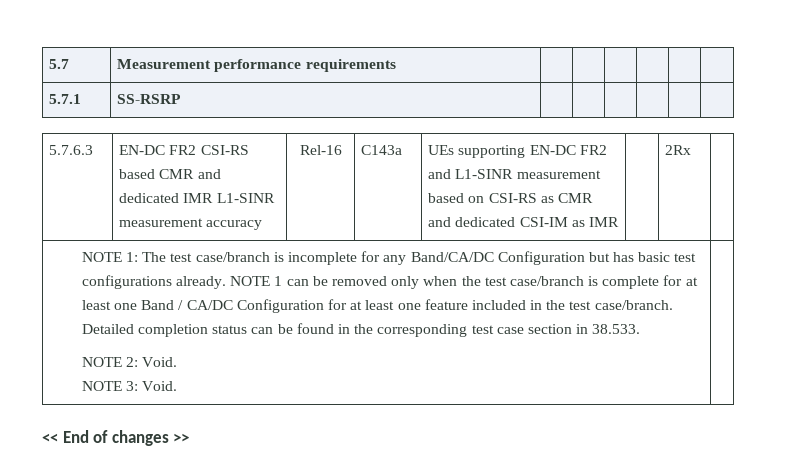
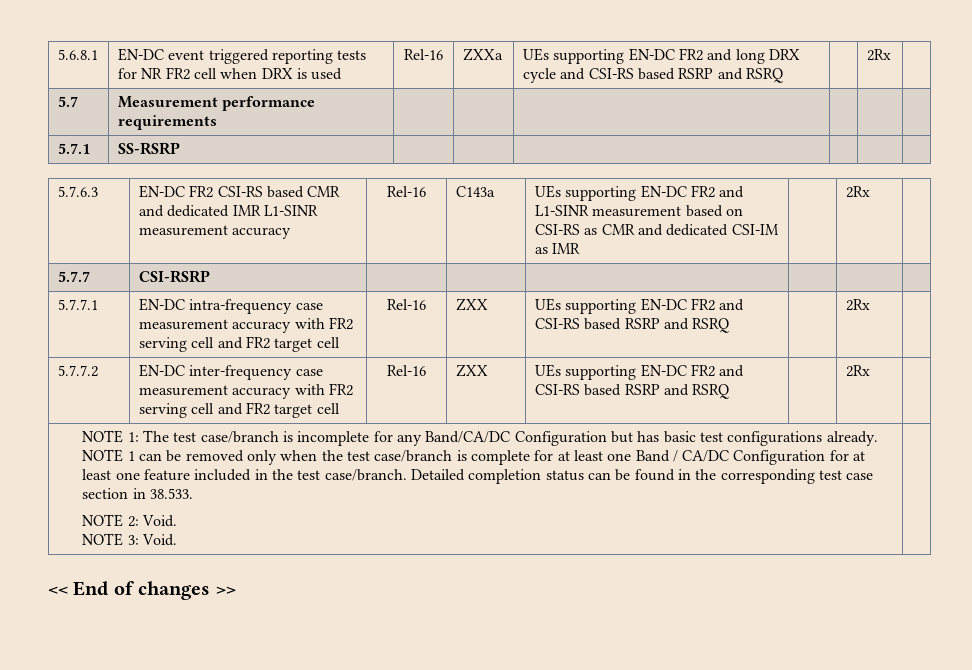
(49, 64) none -> [57,49,98,60] [117,48,367,64] [117,67,343,80] [404,49,443,60] [462,48,503,61] [522,48,800,64] [522,68,783,83] [866,49,891,61] 5.6.8.1 | EN-DC event triggered reporting tests for NR FR2 cell when DRX is used | Rel-16 | ZXXa | UEs supporting EN-DC FR2 and long DRX cycle and CSI-RS based RSRP and RSRQ | | 2Rx | //
(692, 150) none -> [57,271,90,282] [138,270,210,283] [57,299,98,310] [138,298,323,314] [138,317,353,333] [138,336,340,352] [387,299,426,310] [455,298,488,311] [534,298,745,314] [534,318,730,333] [845,299,870,311] [57,365,98,377] [138,364,323,380] [138,383,353,399] [138,402,340,418] [387,365,426,376] [455,364,488,377] [534,364,745,380] [534,384,730,399] [845,365,870,377] // 5.7.7 | CSI-RSRP | | | | | | // 5.7.7.1 | EN-DC intra-frequency case measurement accuracy with FR2 serving cell and FR2 target cell | Rel-16 | ZXX | UEs supporting EN-DC FR2 and CSI-RS based RSRP and RSRQ | | 2Rx | // 5.7.7.2 | EN-DC inter-frequency case measurement accuracy with FR2 serving cell and FR2 target cell | Rel-16 | ZXX | UEs supporting EN-DC FR2 and CSI-RS based RSRP and RSRQ | | 2Rx |

